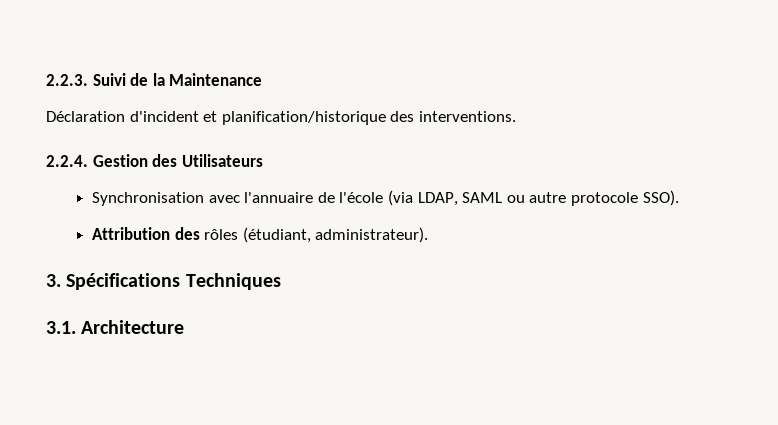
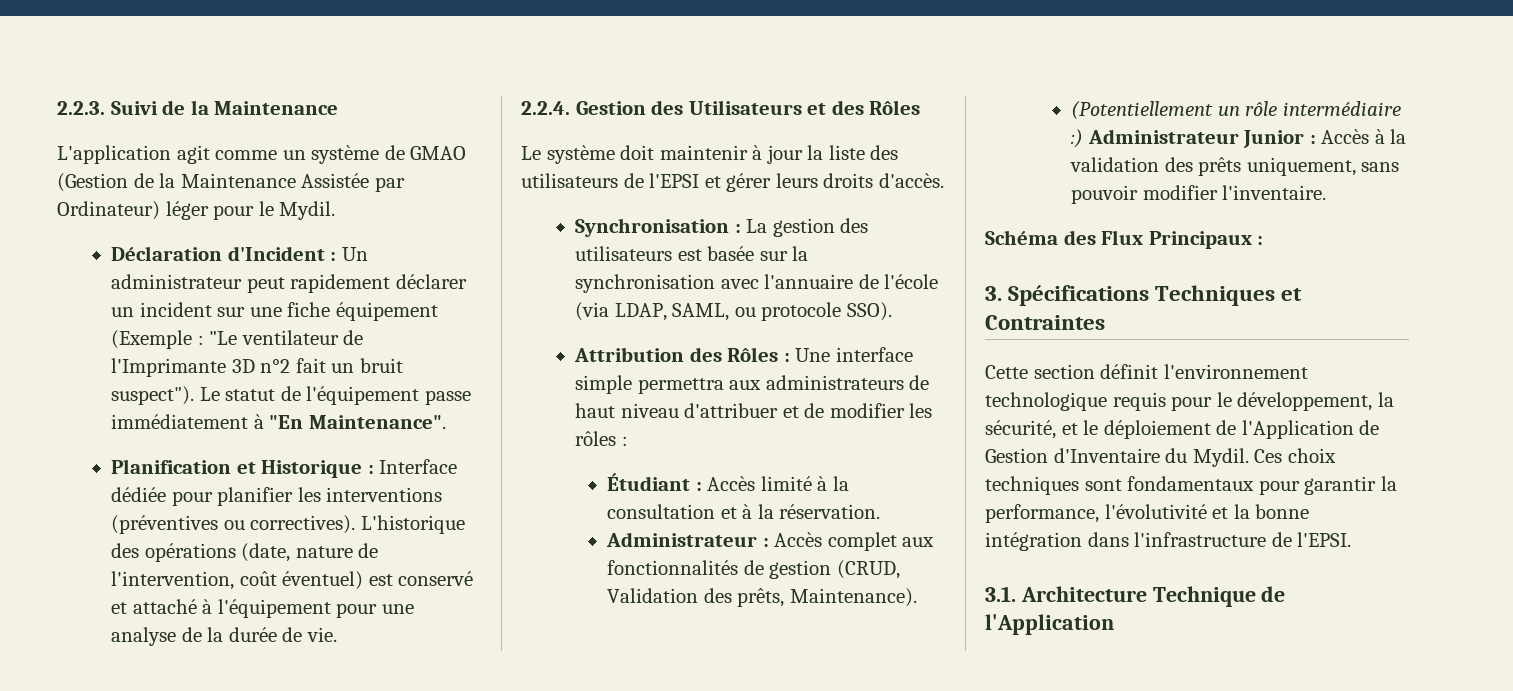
[46,111,516,125] [46,154,263,167] [92,192,205,206] Déclaration d'incident et planification/historique des interventions. // 2.2.4. Gestion des Utilisateurs // Synchronisation -> [57,145,467,164] [57,173,405,192] [57,201,336,220] [111,246,368,261] [111,274,467,293] [111,302,438,321] [111,330,364,349] [111,358,403,377] [111,386,471,405] [111,414,446,429] [111,459,458,478] [111,487,443,506] [111,515,465,534] [111,543,379,562] [111,571,474,590] [111,599,414,618] [111,627,337,646] [521,100,921,115] [521,145,899,164] [521,173,944,192] [575,218,869,237] [575,246,809,261] [575,274,716,293] L'application agit comme un système de GMAO (Gestion de la Maintenance Assistée par Ordinateur) léger pour le Mydil. // Déclaration d'Incident : Un administrateur peut rapidement déclarer un incident sur une fiche équipement (Exemple : "Le ventilateur de l'Imprimante 3D n°2 fait un bruit suspect"). Le statut de l'équipement passe immédiatement à "En Maintenance". // Planification et Historique : Interface dédiée pour planifier les interventions (préventives ou correctives). L'historique des opérations (date, nature de l'intervention, coût éventuel) est conservé et attaché à l'équipement pour une analyse de la durée de vie. // 2.2.4. Gestion des Utilisateurs et des Rôles // Le système doit maintenir à jour la liste des utilisateurs de l'EPSI et gérer leurs droits d'accès. // Synchronisation : La gestion des utilisateurs est basée sur la synchronisation
[462,192,567,203] SAML ou autre -> [672,303,756,321] SAML, ou
[204,227,429,243] [46,273,281,290] rôles (étudiant, administrateur). // 3. Spécifications Techniques -> [727,347,913,362] [575,375,930,394] [575,403,933,418] [575,431,628,446] [606,473,849,491] [606,504,881,519] [605,532,935,551] [606,560,900,579] [606,588,917,607] [1070,101,1401,120] [1070,129,1407,148] [1069,157,1400,176] [1070,185,1327,204] [985,230,1264,249] [985,285,1303,306] [985,315,1105,330] [985,364,1308,379] [985,392,1394,411] [985,420,1380,439] [985,448,1336,467] [985,476,1397,495] [985,504,1310,523] [985,532,1352,551] Rôles : Une interface simple permettra aux administrateurs de haut niveau d'attribuer et de modifier les rôles : // Étudiant : Accès limité à la consultation et à la réservation. // Administrateur : Accès complet aux fonctionnalités de gestion (CRUD, Validation des prêts, Maintenance). // (Potentiellement un rôle intermédiaire :) Administrateur Junior : Accès à la validation des prêts uniquement, sans pouvoir modifier l'inventaire. // Schéma des Flux Principaux : // 3. Spécifications Techniques et Contraintes // Cette section définit l'environnement technologique requis pour le développement, la sécurité, et le déploiement de l'Application de Gestion d'Inventaire du Mydil. Ces choix techniques sont fondamentaux pour garantir la performance, l'évolutivité et la bonne intégration dans l'infrastructure de l'EPSI.
(185, 327) none -> [1152,586,1286,607] [985,614,1114,635] Technique de l'Application

